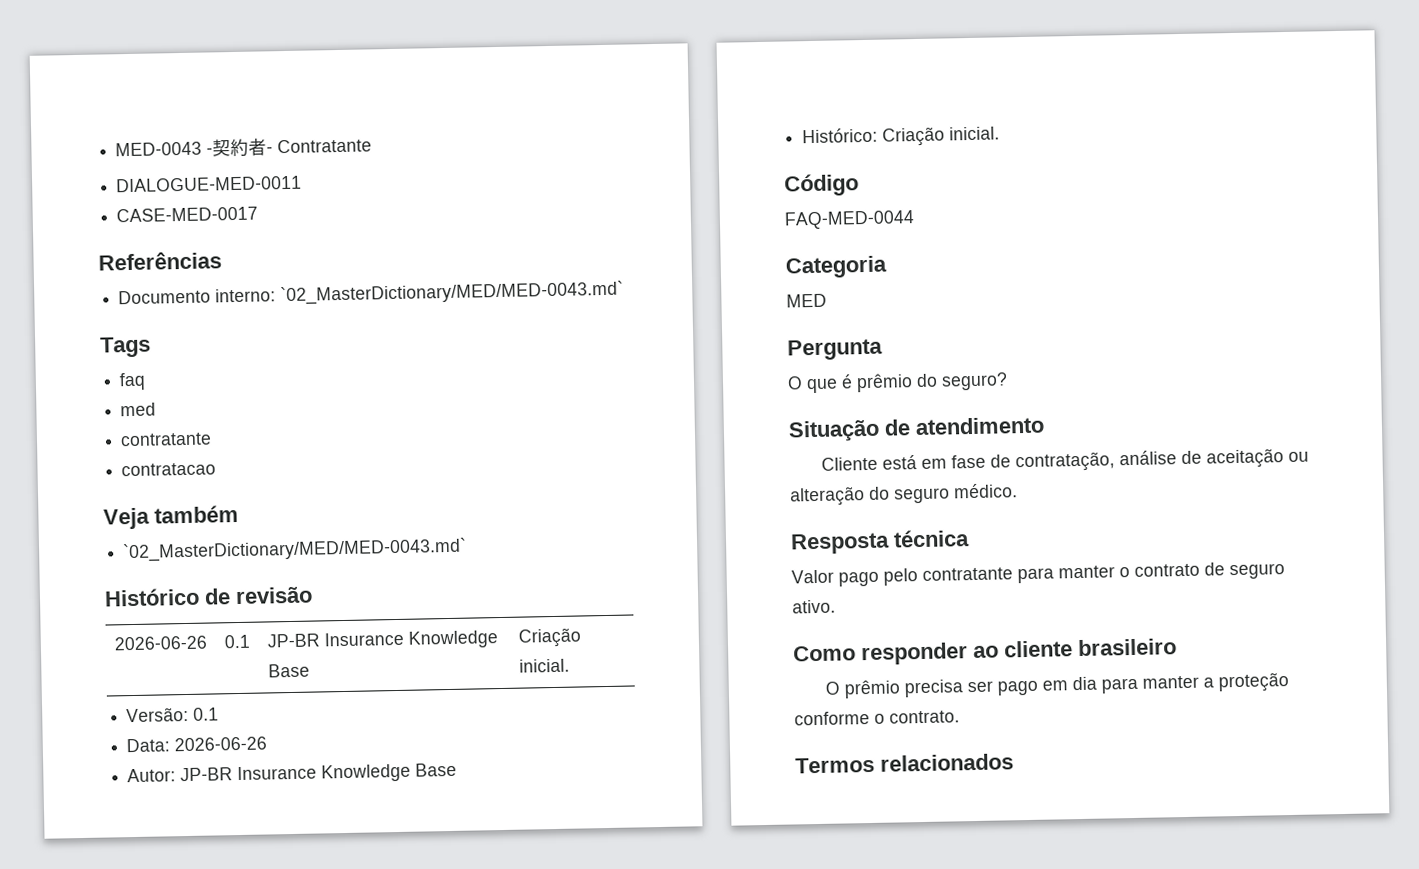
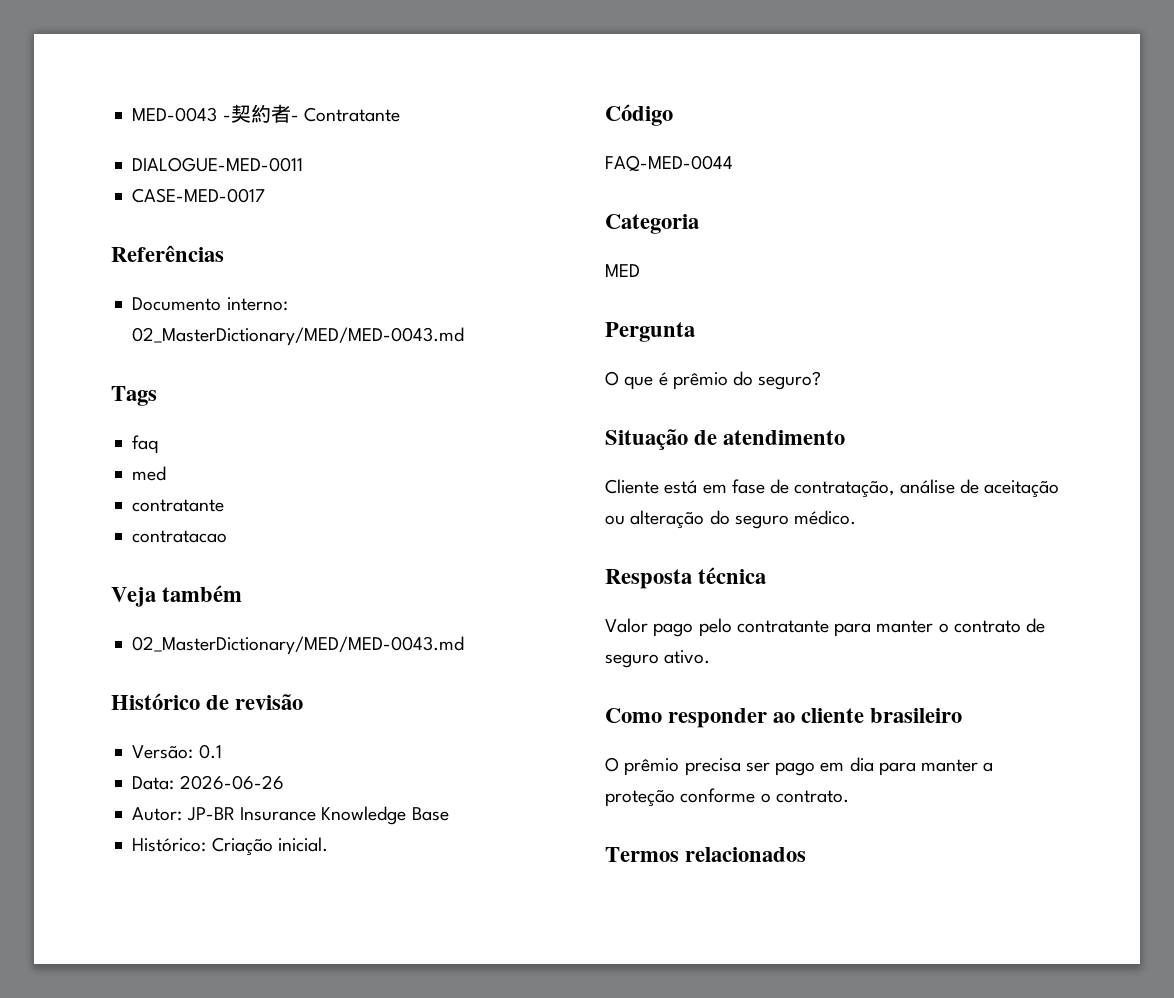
[280,280,625,306] `02_MasterDictionary/MED/MED-0043.md` -> [132,327,465,346] 02_MasterDictionary/MED/MED-0043.md
[122,537,468,563] `02_MasterDictionary/MED/MED-0043.md` -> [132,636,465,655] 02_MasterDictionary/MED/MED-0043.md
[113,635,207,651] [223,634,250,649] [266,630,499,649] [267,663,310,678] [517,627,582,648] [518,658,570,673] // 2026-06-26 | 0.1 | JP-BR Insurance Knowledge Base | Criação inicial. -> (304, 702) none

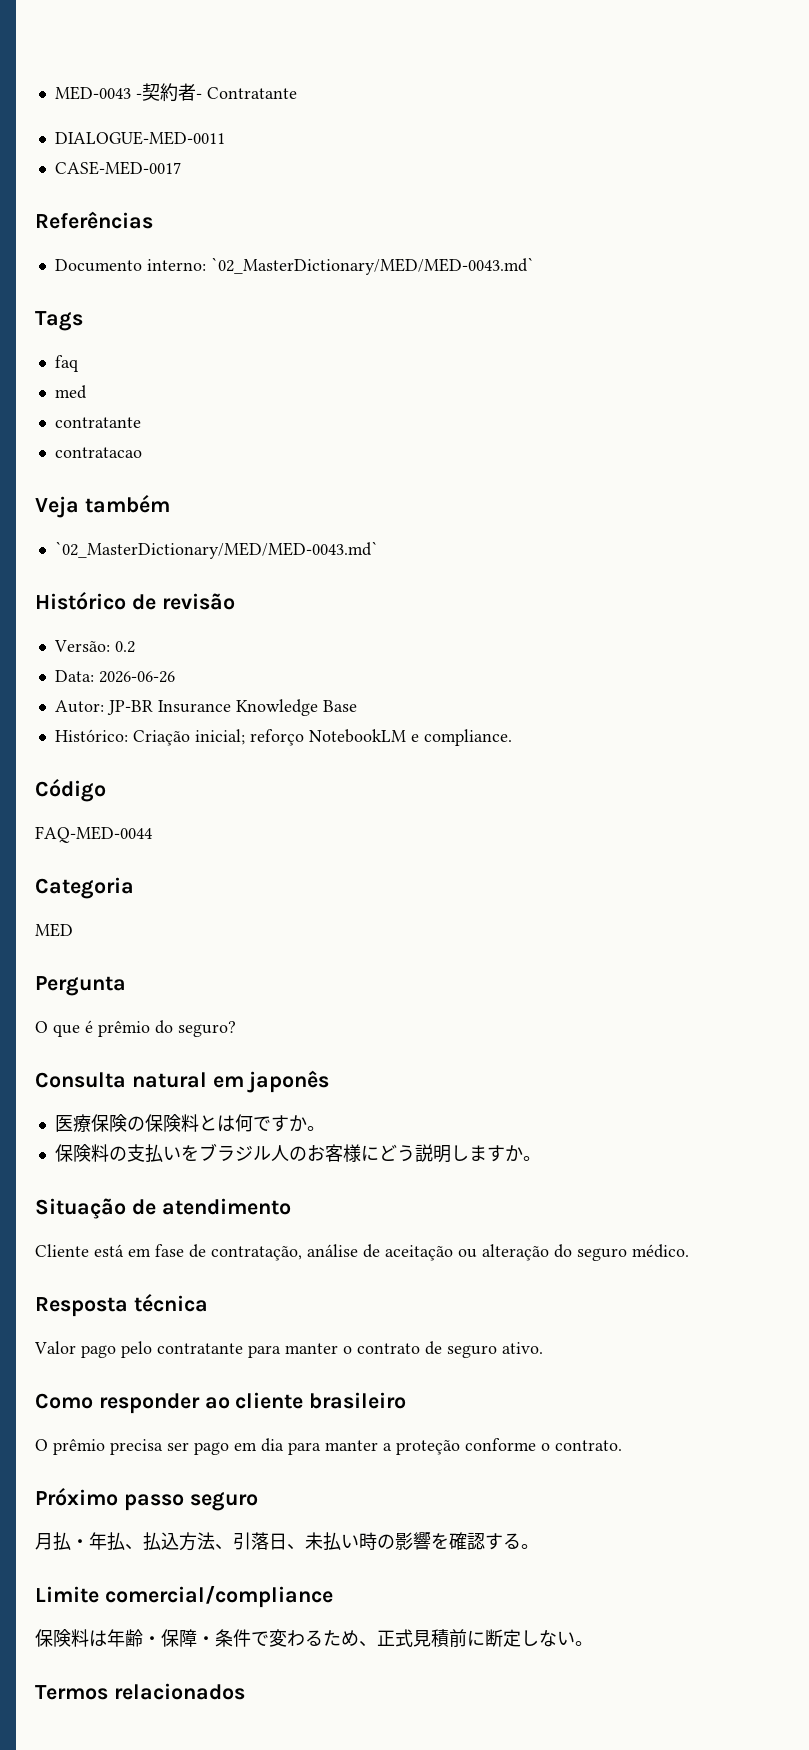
[132,327,465,346] 02_MasterDictionary/MED/MED-0043.md -> [210,257,534,275] `02_MasterDictionary/MED/MED-0043.md`
[132,636,465,655] 02_MasterDictionary/MED/MED-0043.md -> [54,541,378,559] `02_MasterDictionary/MED/MED-0043.md`
[198,744,222,759] 0.1 -> [114,641,135,653] 0.2
[277,837,328,852] inicial. -> [194,729,512,746] inicial; reforço NotebookLM e compliance.
(822, 380) none -> [35,1070,330,1093] [54,1114,325,1132] [54,1143,541,1163] // Consulta natural em japonês // 医療保険の保険料とは何ですか。 // 保険料の支払いをブラジル人のお客様にどう説明しますか。
(849, 796) none -> [35,1488,258,1511] [35,1532,539,1551] [35,1585,333,1608] [35,1629,593,1647] // Próximo passo seguro // 月払・年払、払込方法、引落日、未払い時の影響を確認する。 // Limite comercial/compliance // 保険料は年齢・保障・条件で変わるため、正式見積前に断定しない。

